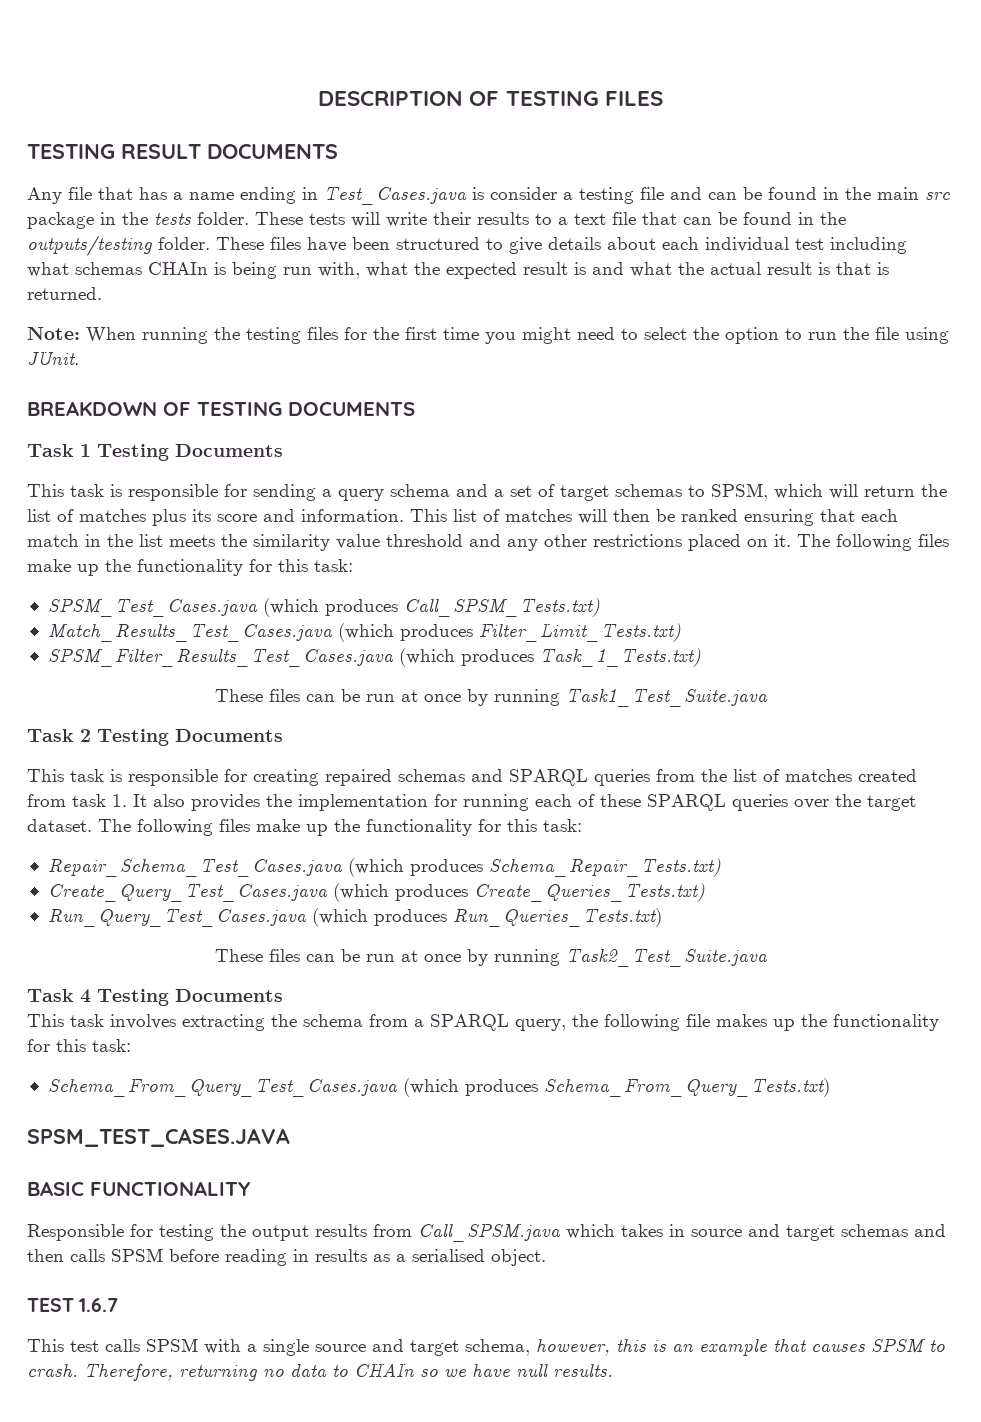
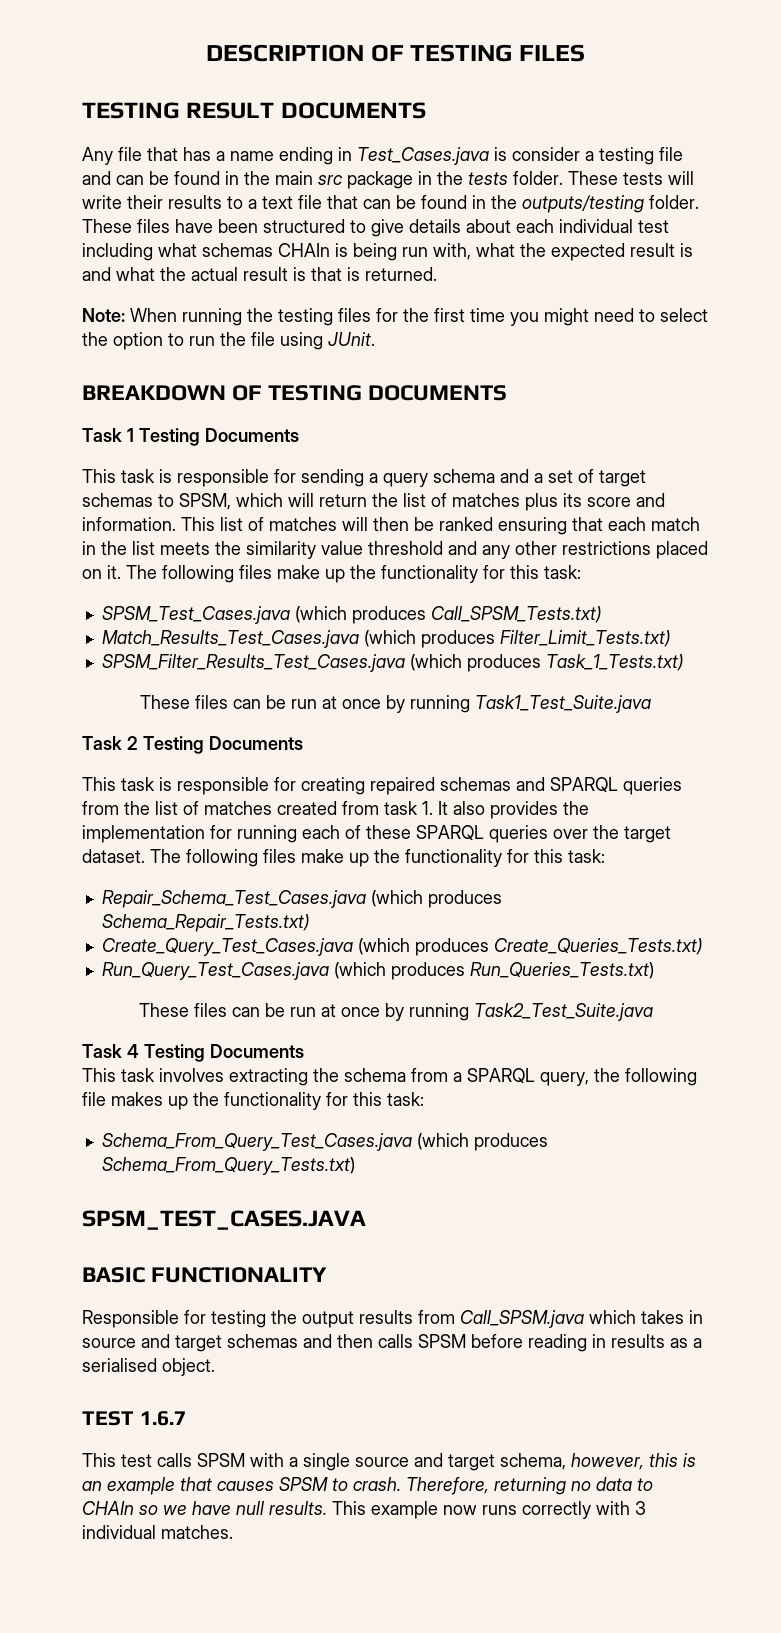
(613, 1370) none -> [332,1501,646,1519] [82,1525,233,1539] This example now runs correctly with 3 individual matches.

